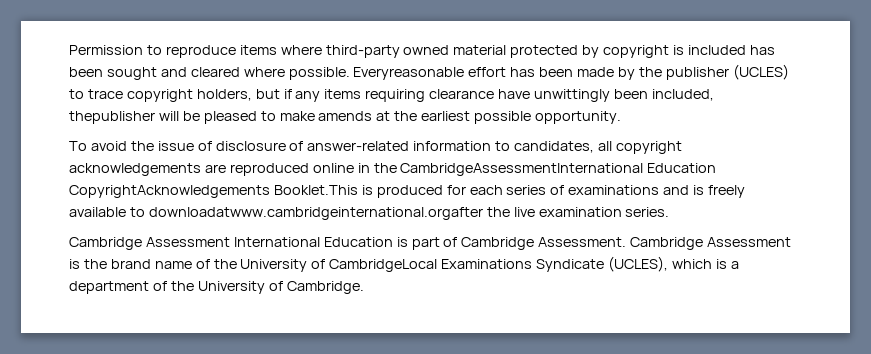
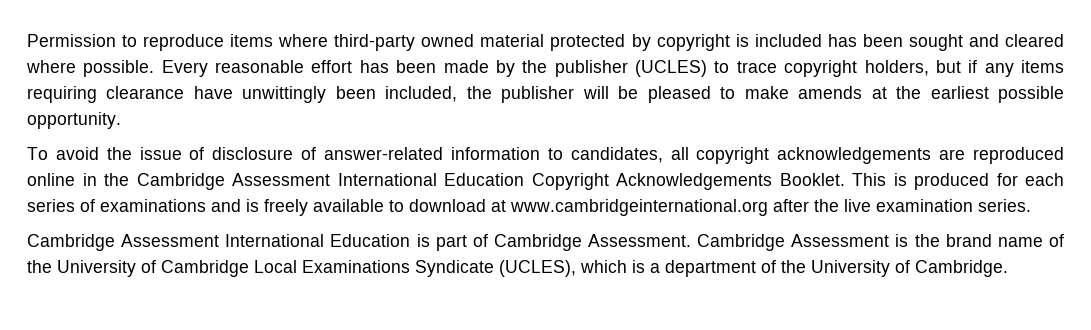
[353,67,465,80] Everyreasonable -> [161,60,305,77] Every reasonable
[69,111,155,124] thepublisher -> [466,86,575,103] the publisher
[400,163,717,176] [69,185,358,198] CambridgeAssessmentInternational Education CopyrightAcknowledgements Booklet.This -> [136,173,886,190] Cambridge Assessment International Education Copyright Acknowledgements Booklet. This
[148,207,483,220] downloadatwww.cambridgeinternational.orgafter -> [409,199,809,216] download at www.cambridgeinternational.org after
[329,259,438,272] CambridgeLocal -> [161,260,297,277] Cambridge Local

